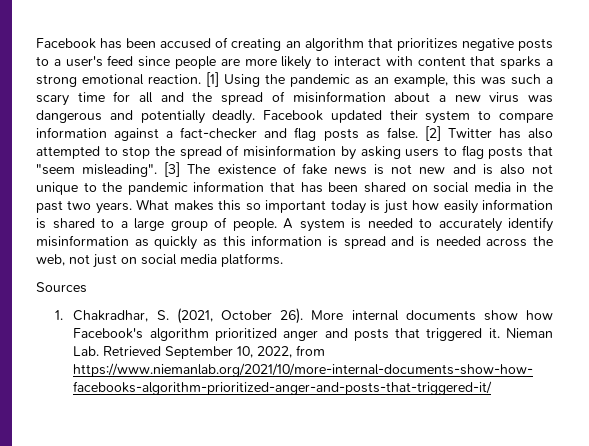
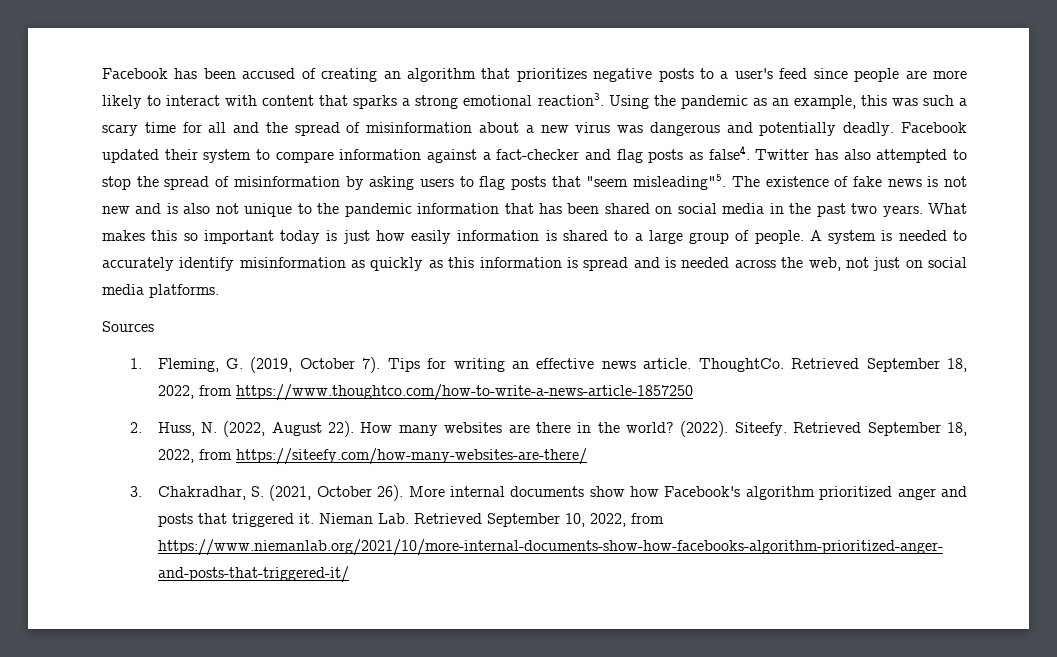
[148,72,219,87] reaction. [1] -> [537,93,604,106] reaction3.
[386,126,441,141] false. [2] -> [708,145,750,160] false4.
[82,162,181,177] misleading". [3] -> [633,174,727,190] misleading"5.
(63, 315) none -> [157,357,968,373] [157,384,693,401] [129,421,967,437] [157,448,587,465] [129,486,142,497] Fleming, G. (2019, October 7). Tips for writing an effective news article. ThoughtCo. Retrieved September 18, 2022, from https://www.thoughtco.com/how-to-write-a-news-article-1857250 // 2. Huss, N. (2022, August 22). How many websites are there in the world? (2022). Siteefy. Retrieved September 18, 2022, from https://siteefy.com/how-many-websites-are-there/ // 3.

